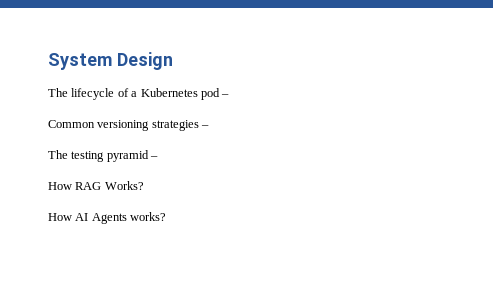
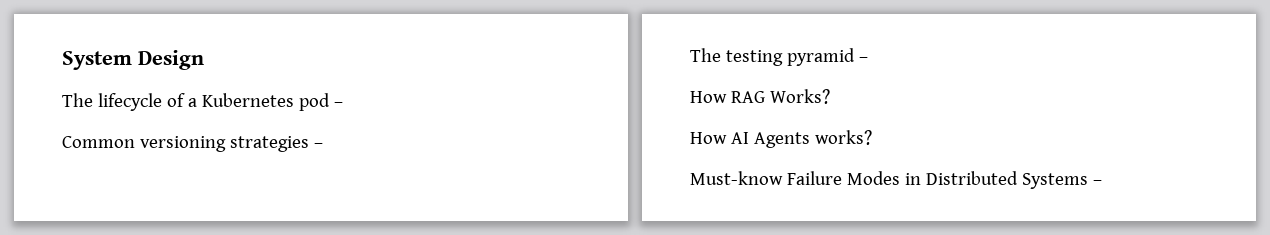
(167, 216) none -> [690,171,1102,189] // Must-know Failure Modes in Distributed Systems –

